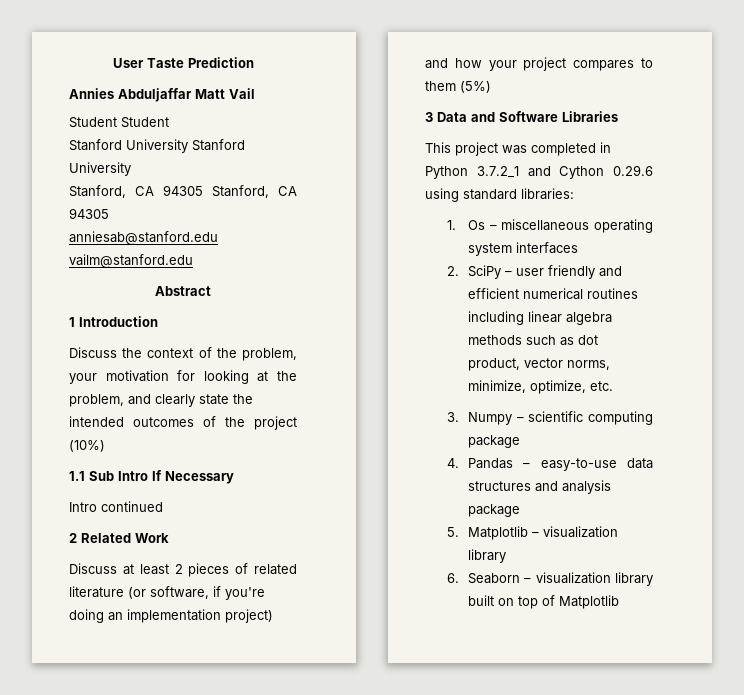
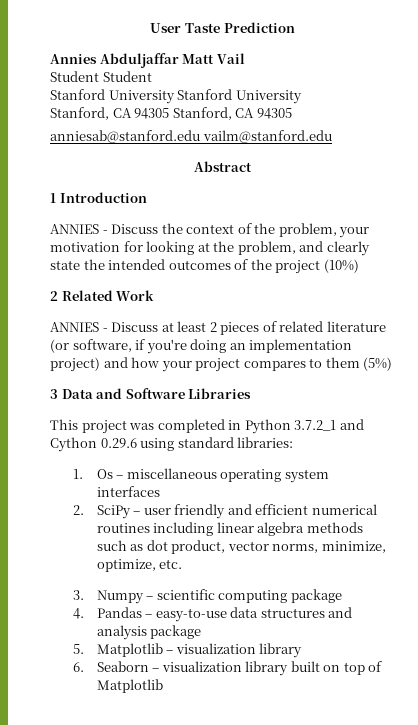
(158, 321) none -> [50,224,108,234] ANNIES -
[69,470,234,484] [69,501,163,512] // 1.1 Sub Intro If Necessary // Intro continued -> (359, 266) none
(169, 538) none -> [50,322,108,332] ANNIES -

